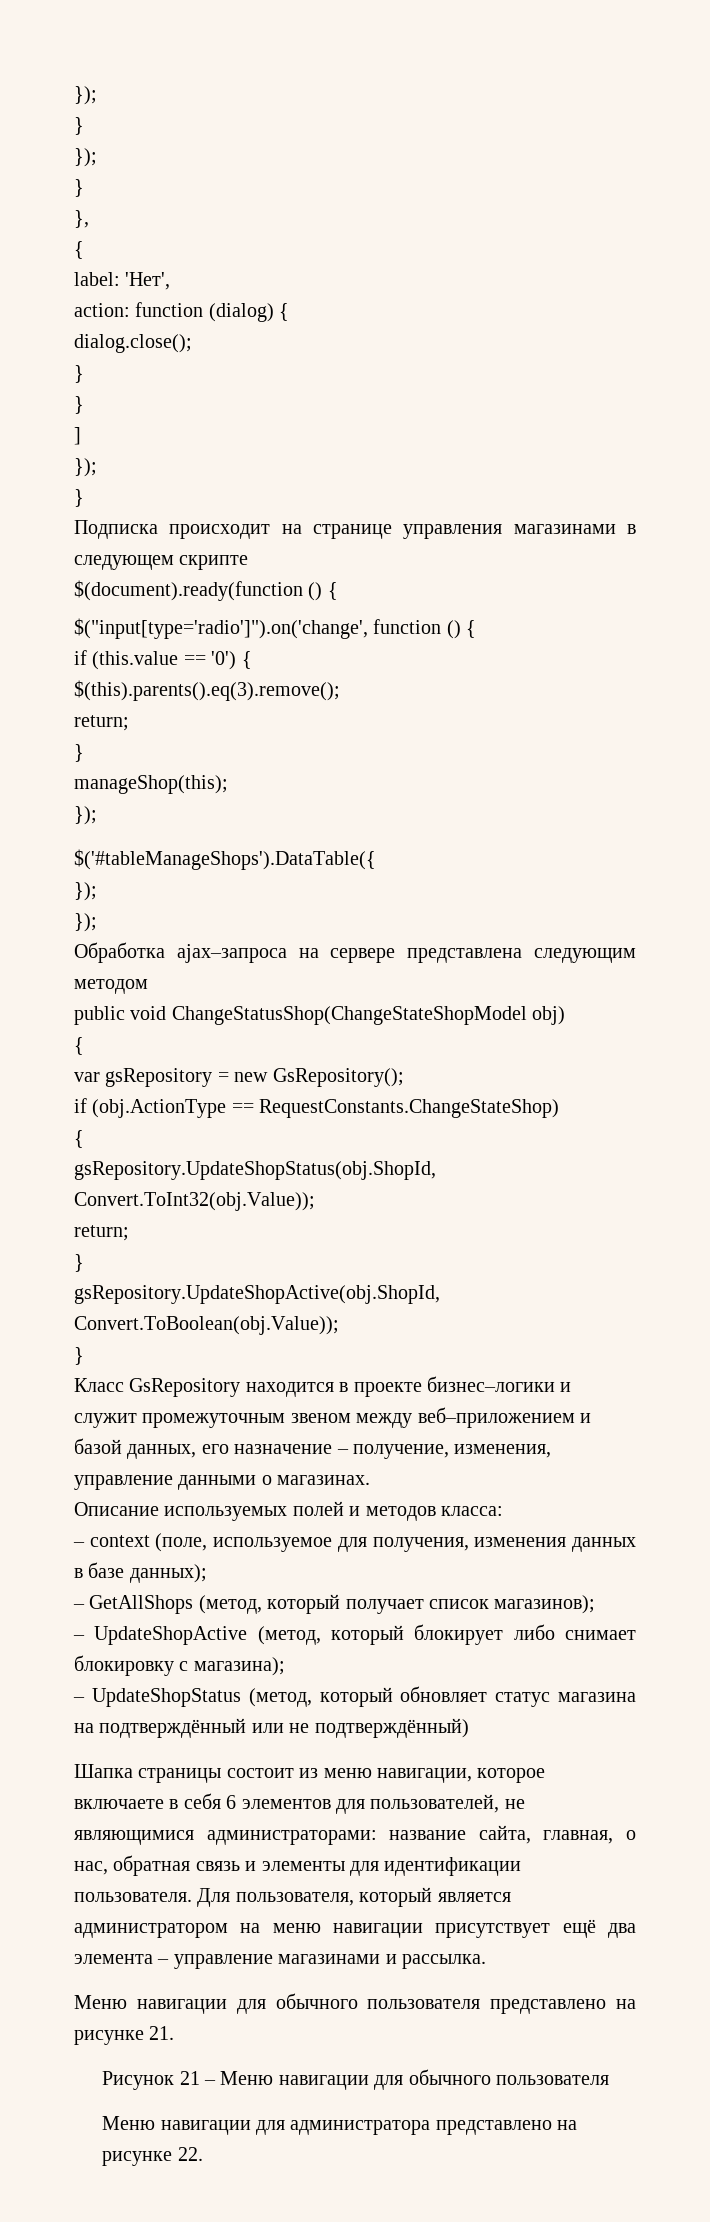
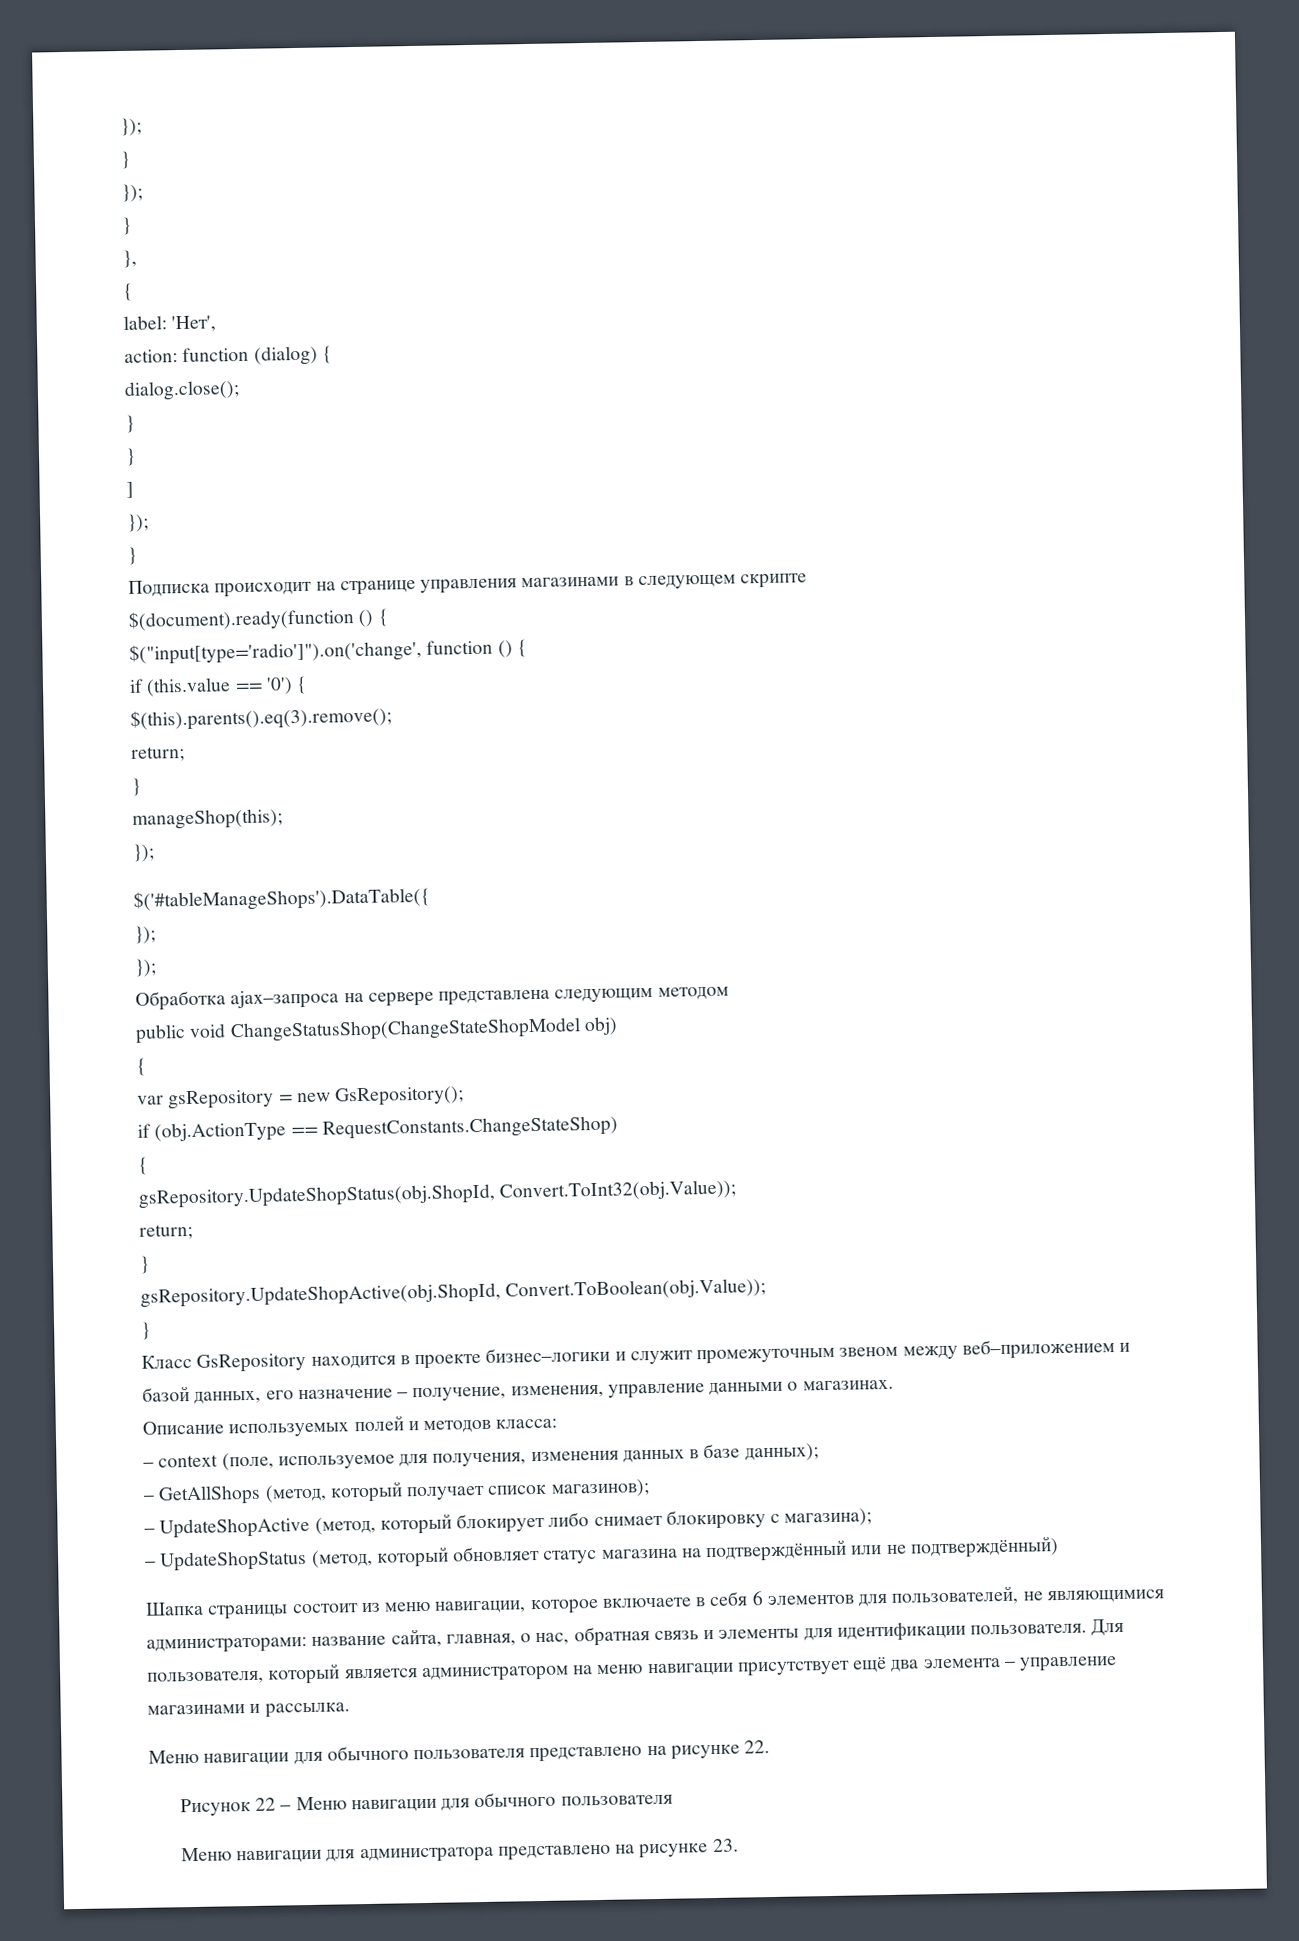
[149,2026,175,2040] 21. -> [744,1740,771,1754] 22.
[179,2071,200,2085] 21 -> [255,1797,277,1811] 22
[177,2147,203,2161] 22. -> [712,1838,739,1853] 23.

